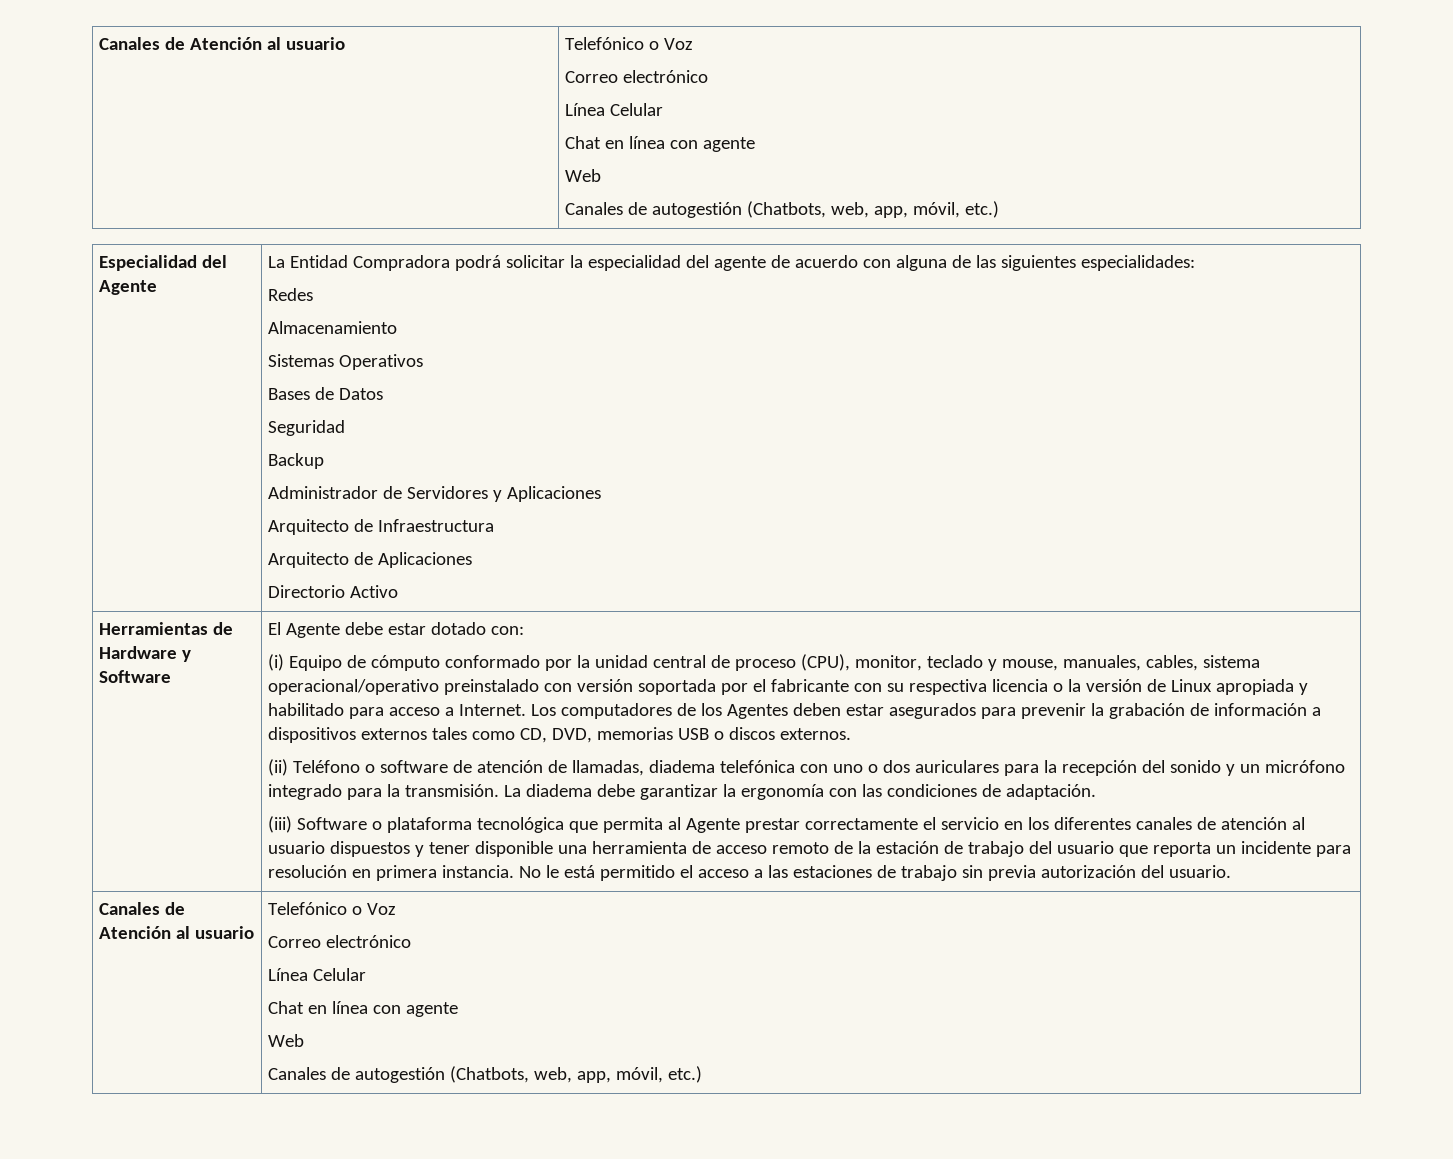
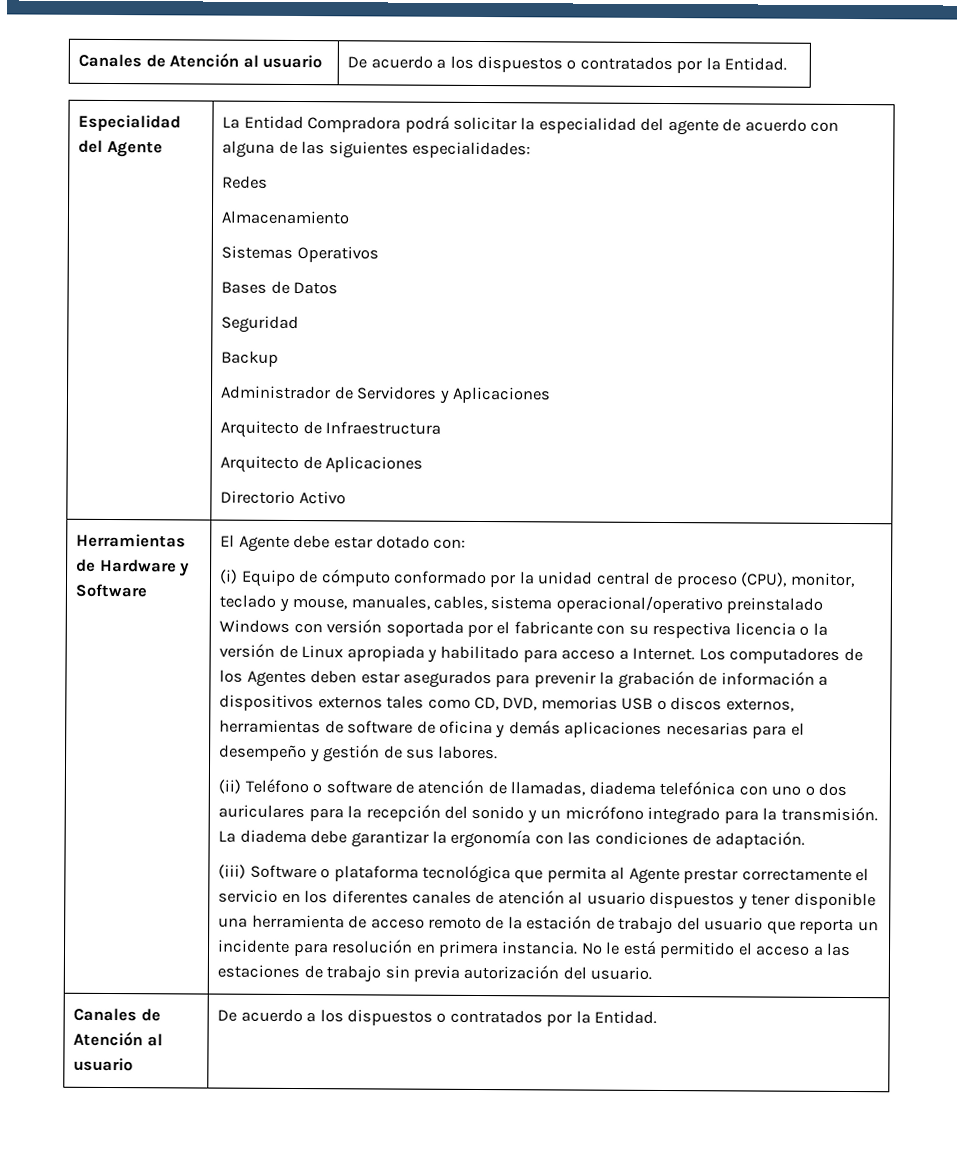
[99,37,346,50] [565,37,694,50] [565,70,709,83] [565,103,664,116] [565,136,756,152] [565,169,602,182] [565,201,1000,218] Canales de Atención al usuario | Telefónico o Voz // Correo electrónico // Línea Celular // Chat en línea con agente // Web // Canales de autogestión (Chatbots, web, app, móvil, etc.) -> [78,52,322,69] [347,55,788,74] Canales de Atención al usuario | De acuerdo a los dispuestos o contratados por la Entidad.
(540, 687) none -> [219,619,291,633] Windows
[780,728,852,740] externos. -> [725,698,794,712] [219,719,805,739] [219,744,499,763] externos, herramientas de software de oficina y demás aplicaciones necesarias para el desempeño y gestión de sus labores.
[268,902,397,915] [268,935,412,948] [268,968,367,981] [268,1001,459,1017] [268,1034,305,1047] [268,1066,703,1083] Telefónico o Voz // Correo electrónico // Línea Celular // Chat en línea con agente // Web // Canales de autogestión (Chatbots, web, app, móvil, etc.) -> [217,1008,658,1027] De acuerdo a los dispuestos o contratados por la Entidad.

